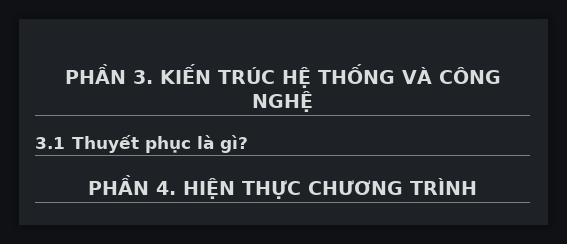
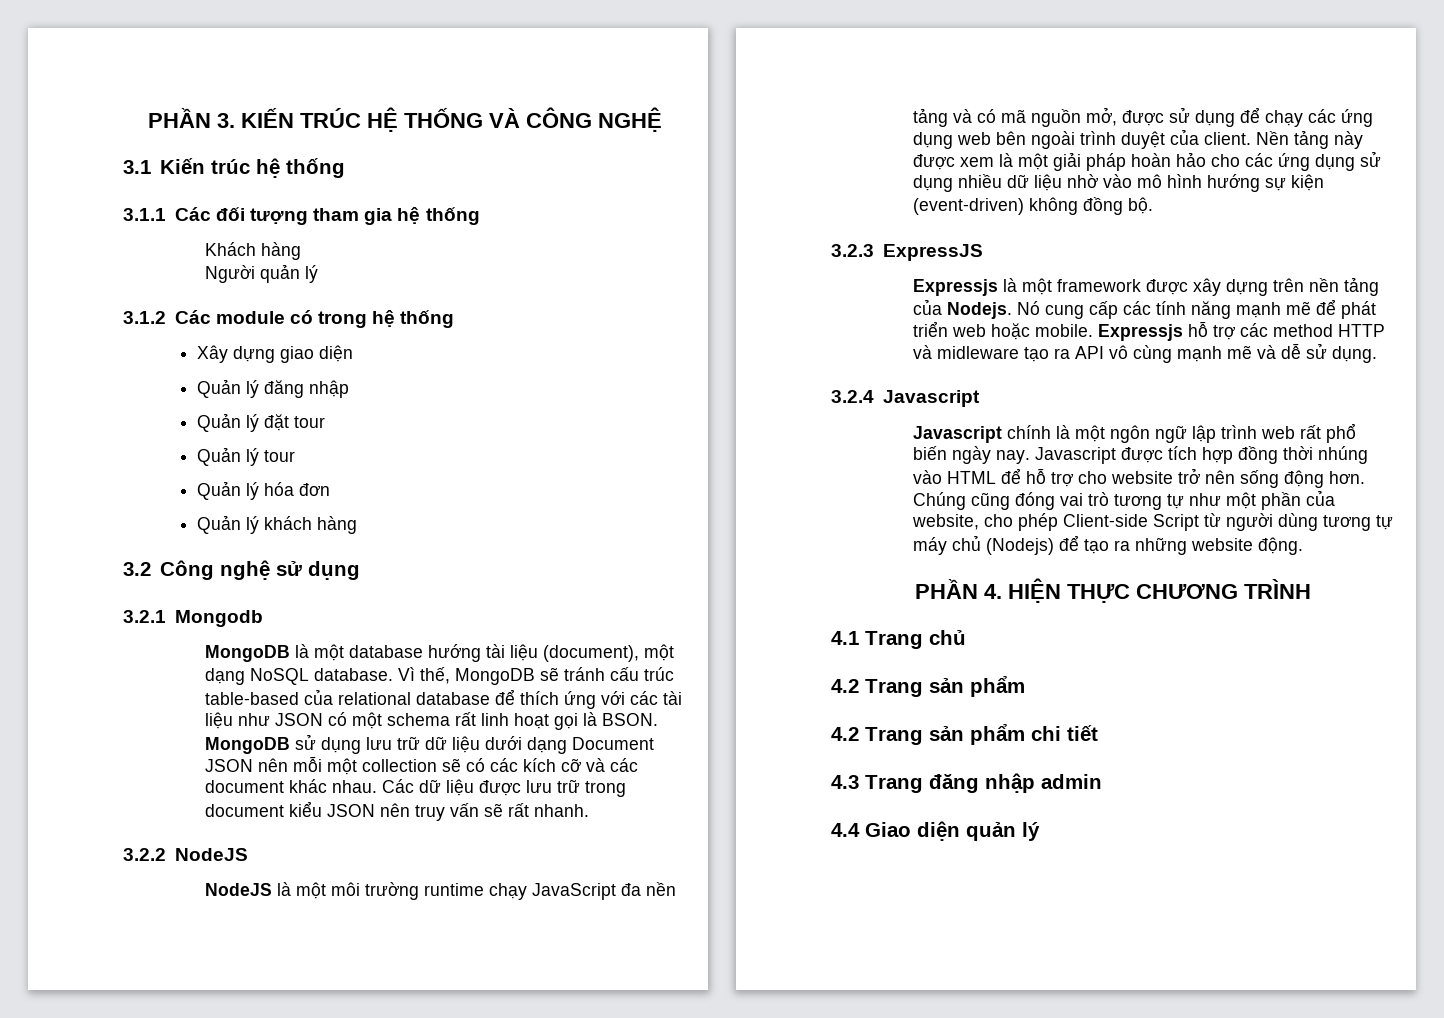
[71,135,248,153] Thuyết phục là gì? -> [159,158,345,178] [123,207,480,225] [205,242,302,260] [205,264,319,283] [123,310,455,328] [197,345,354,363] [197,379,350,398] [197,413,326,432] [197,447,296,466] [197,481,331,500] [197,515,358,534] [123,560,360,580] [123,610,263,627] [205,644,675,662] [205,667,675,685] [205,689,683,709] [205,712,659,730] [205,734,655,754] [205,756,639,775] [205,779,627,797] [205,801,590,821] [123,848,248,861] [205,882,677,900] [913,107,1374,127] [913,129,1364,149] [913,151,1382,171] [913,174,1325,192] [913,197,1154,215] [831,244,983,261] [913,277,1380,296] [913,299,1377,319] [913,321,1386,341] [913,343,1378,363] [831,390,980,407] [913,423,1357,443] [913,446,1369,464] [913,468,1366,488] [913,490,1336,510] [912,513,1394,531] [913,535,1304,555] Kiến trúc hệ thống // 3.1.1 Các đối tượng tham gia hệ thống // Khách hàng // Người quản lý // 3.1.2 Các module có trong hệ thống // Xây dựng giao diện // Quản lý đăng nhập // Quản lý đặt tour // Quản lý tour // Quản lý hóa đơn // Quản lý khách hàng // 3.2 Công nghệ sử dụng // 3.2.1 Mongodb // MongoDB là một database hướng tài liệu (document), một dạng NoSQL database. Vì thế, MongoDB sẽ tránh cấu trúc table-based của relational database để thích ứng với các tài liệu như JSON có một schema rất linh hoạt gọi là BSON. MongoDB sử dụng lưu trữ dữ liệu dưới dạng Document JSON nên mỗi một collection sẽ có các kích cỡ và các document khác nhau. Các dữ liệu được lưu trữ trong document kiểu JSON nên truy vấn sẽ rất nhanh. // 3.2.2 NodeJS // NodeJS là một môi trường runtime chạy JavaScript đa nền tảng và có mã nguồn mở, được sử dụng để chạy các ứng dụng web bên ngoài trình duyệt của client. Nền tảng này được xem là một giải pháp hoàn hảo cho các ứng dụng sử dụng nhiều dữ liệu nhờ vào mô hình hướng sự kiện (event-driven) không đồng bộ. // 3.2.3 ExpressJS // Expressjs là một framework được xây dựng trên nền tảng của Nodejs. Nó cung cấp các tính năng mạnh mẽ để phát triển web hoặc mobile. Expressjs hỗ trợ các method HTTP và midleware tạo ra API vô cùng mạnh mẽ và dễ sử dụng. // 3.2.4 Javascript // Javascript chính là một ngôn ngữ lập trình web rất phổ biến ngày nay. Javascript được tích hợp đồng thời nhúng vào HTML để hỗ trợ cho website trở nên sống động hơn. Chúng cũng đóng vai trò tương tự như một phần của website, cho phép Client-side Script từ người dùng tương tự máy chủ (Nodejs) để tạo ra những website động.
(477, 186) none -> [831,630,966,649] [831,676,1025,697] [831,724,1098,745] [831,773,1102,793] [831,821,1040,841] // 4.1 Trang chủ // 4.2 Trang sản phẩm // 4.2 Trang sản phẩm chi tiết // 4.3 Trang đăng nhập admin // 4.4 Giao diện quản lý

